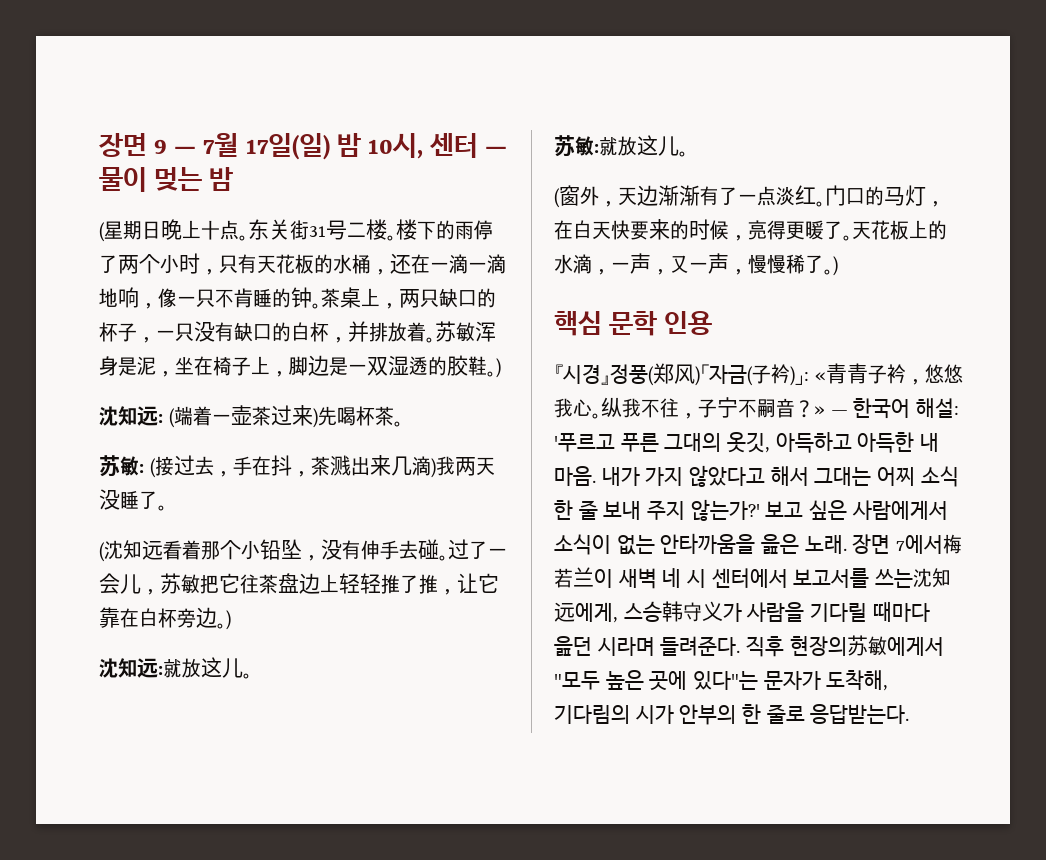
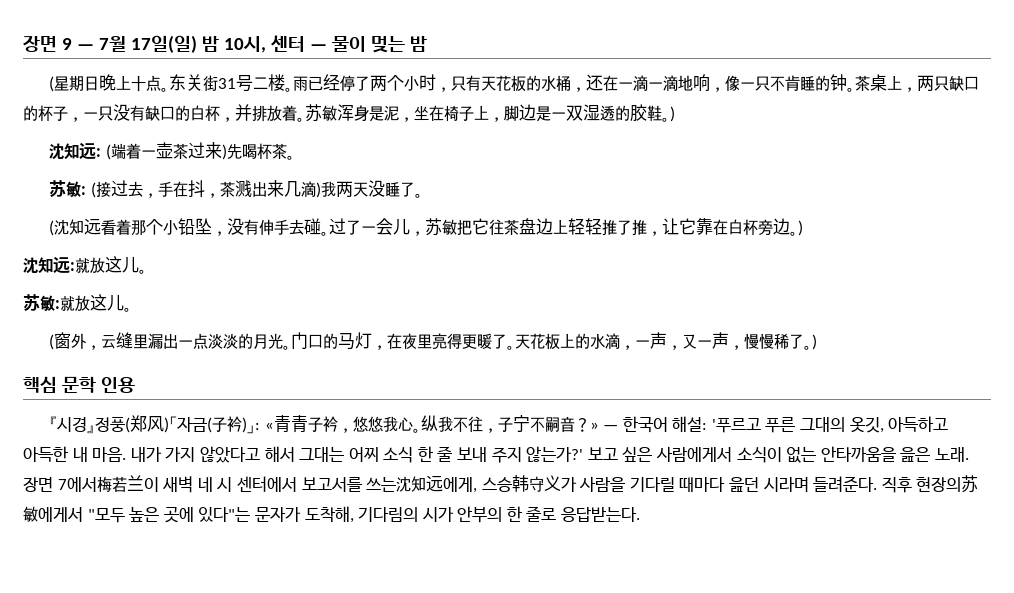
[396,219,474,240] 楼下的雨 -> [292,74,340,91] 雨已经
[618,185,945,207] [554,219,748,241] 天边渐渐有了一点淡红。门口的马灯，在白天快要来的时候， -> [100,332,432,350] 云缝里漏出一点淡淡的月光。门口的马灯，在夜里

